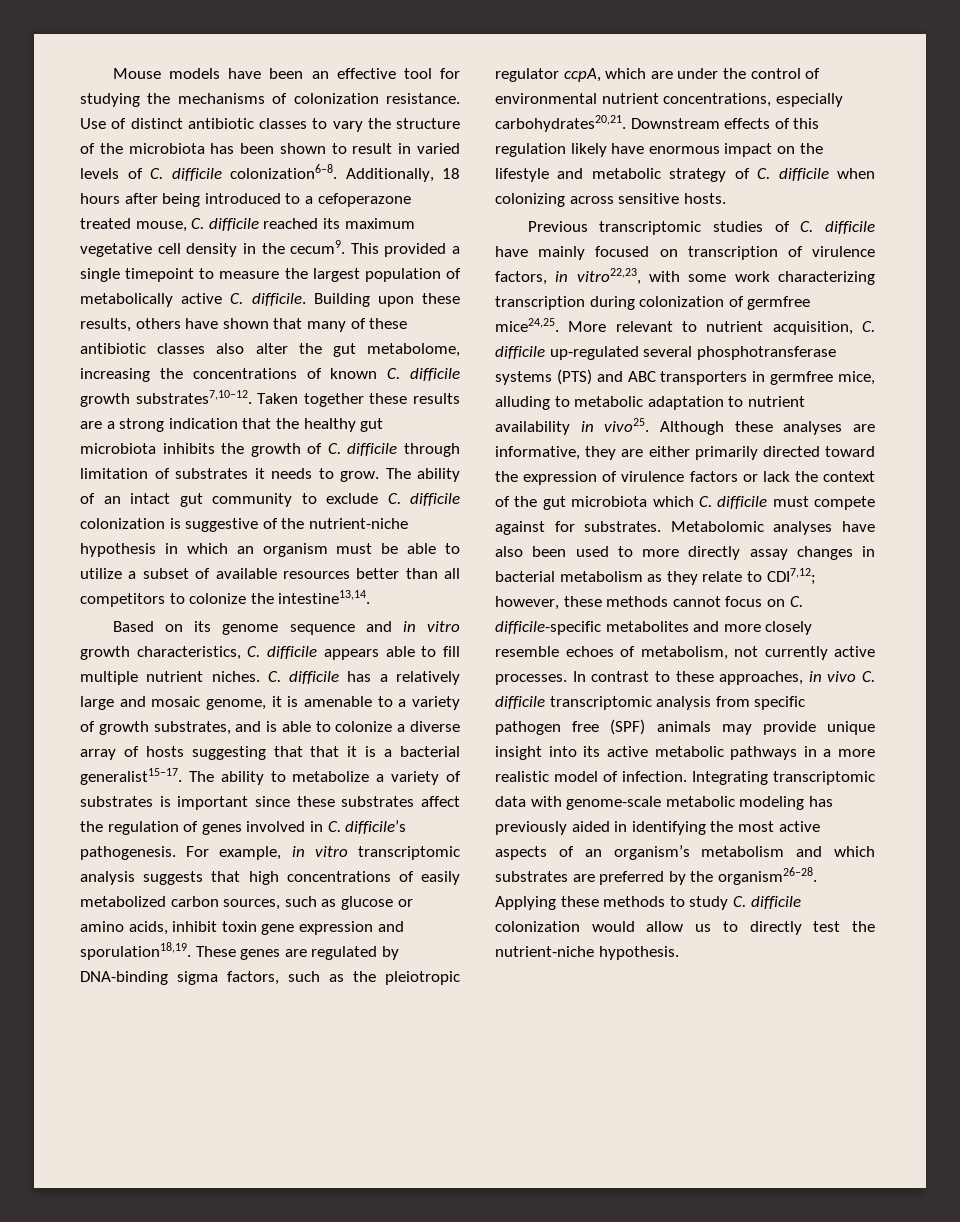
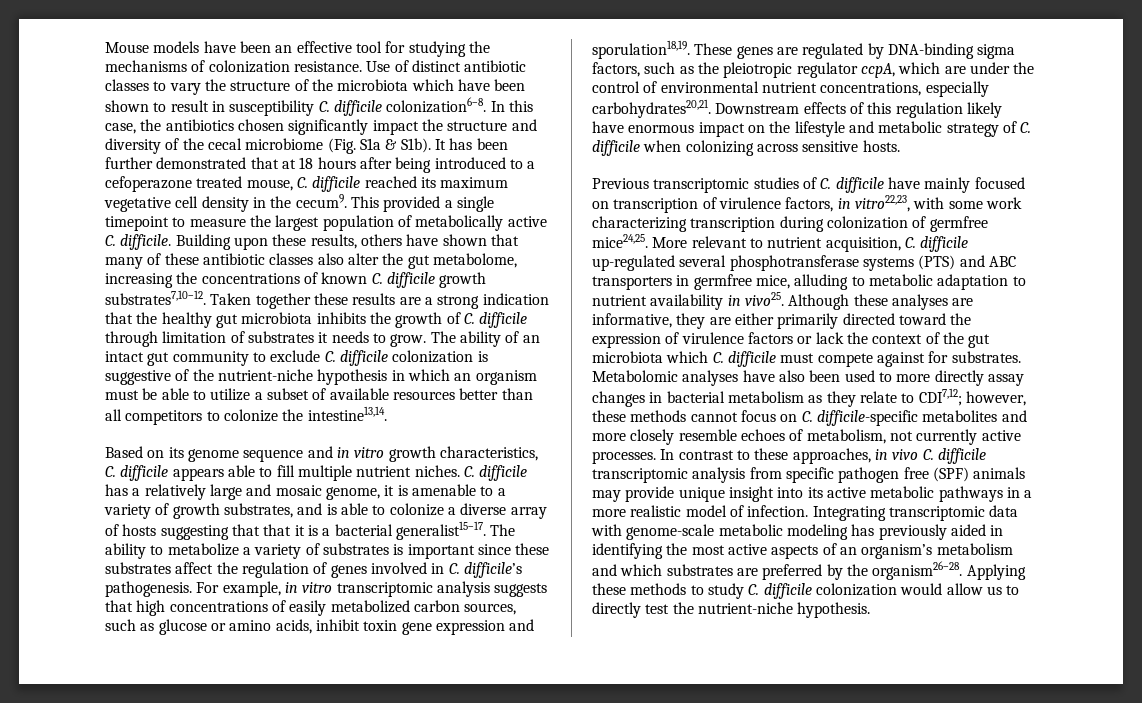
[210,143,235,154] has -> [411,79,490,91] which have
[416,143,460,154] [80,164,434,182] varied levels of C. difficile colonization6–8. Additionally, -> [229,97,533,116] [105,119,537,135] [105,138,508,154] [105,157,296,169] susceptibility C. difficile colonization6–8. In this case, the antibiotics chosen significantly impact the structure and diversity of the cecal microbiome (Fig. S1a & S1b). It has been further demonstrated that at

